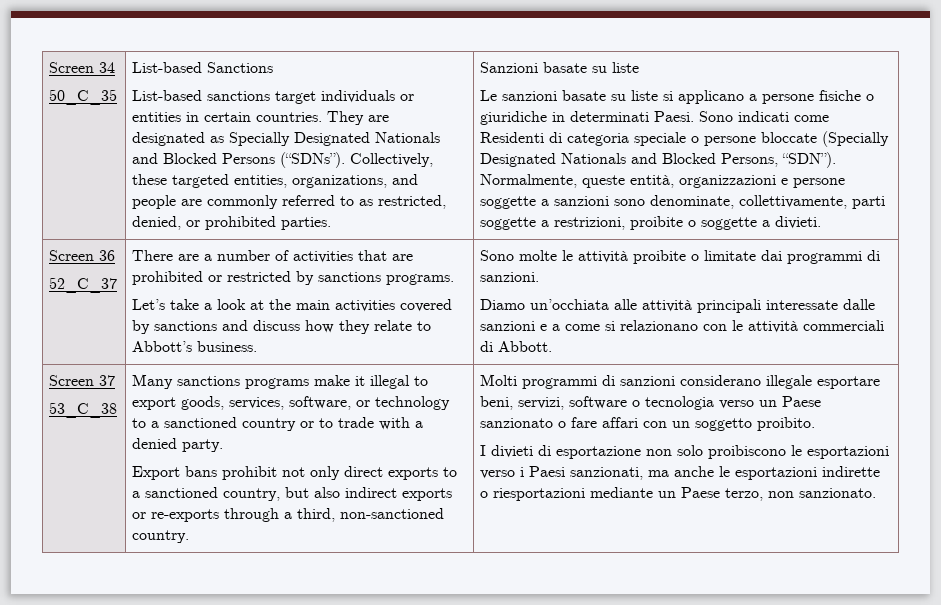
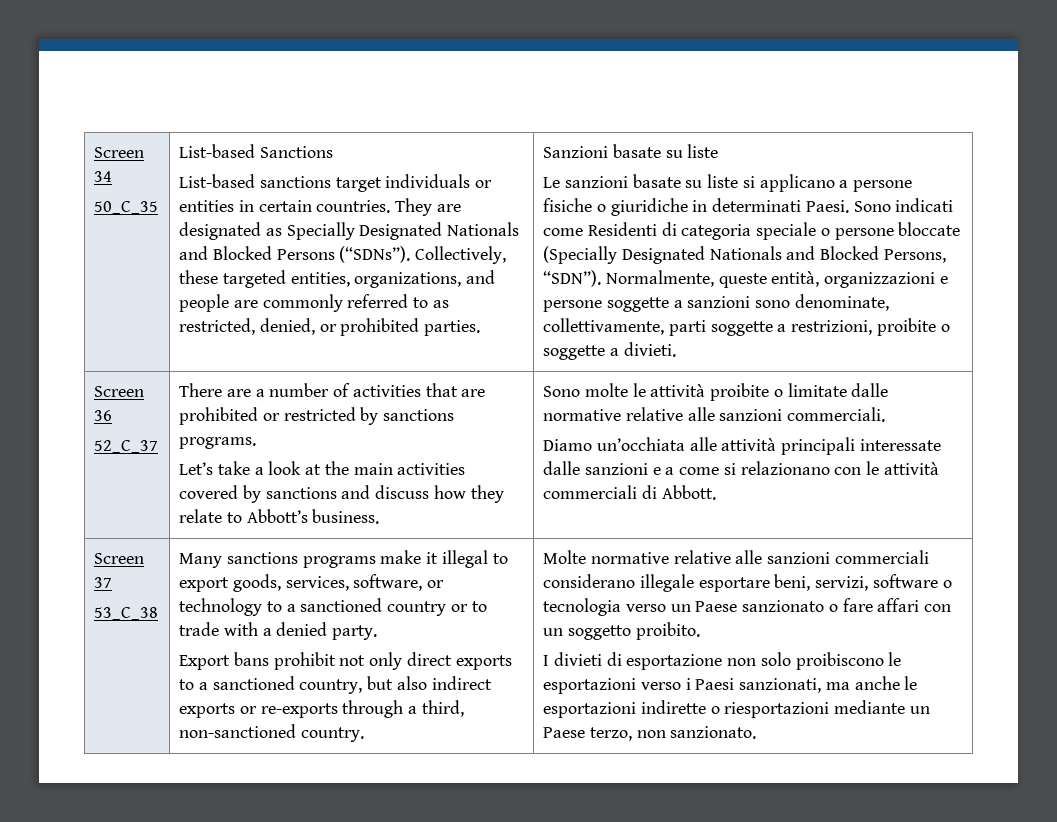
[761,250,881,264] [480,272,540,282] dai programmi di sanzioni. -> [851,383,889,397] [543,407,886,422] dalle normative relative alle sanzioni commerciali.
[480,374,676,389] Molti programmi di sanzioni -> [543,550,929,564] Molte normative relative alle sanzioni commerciali

